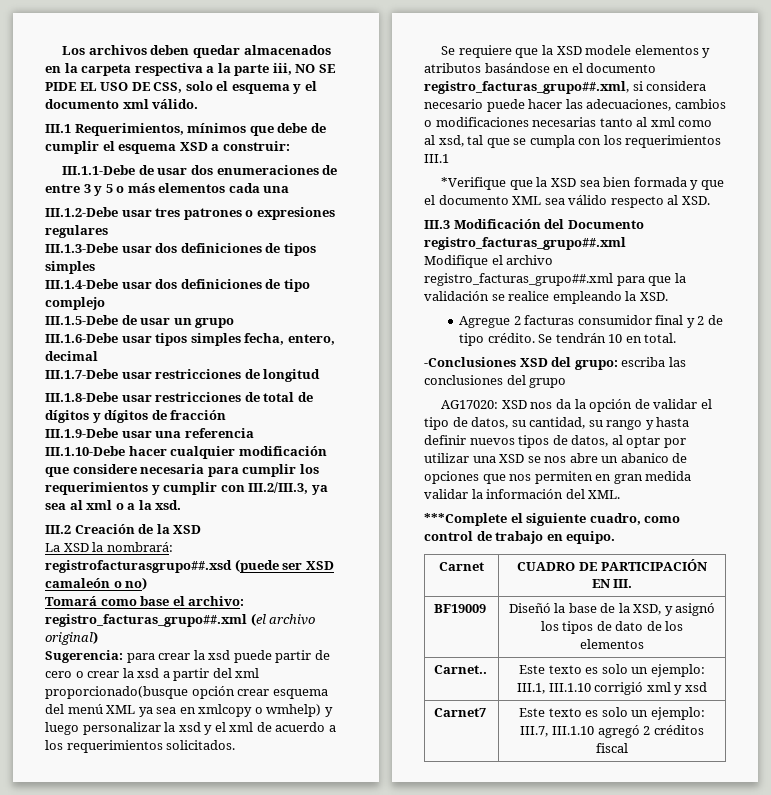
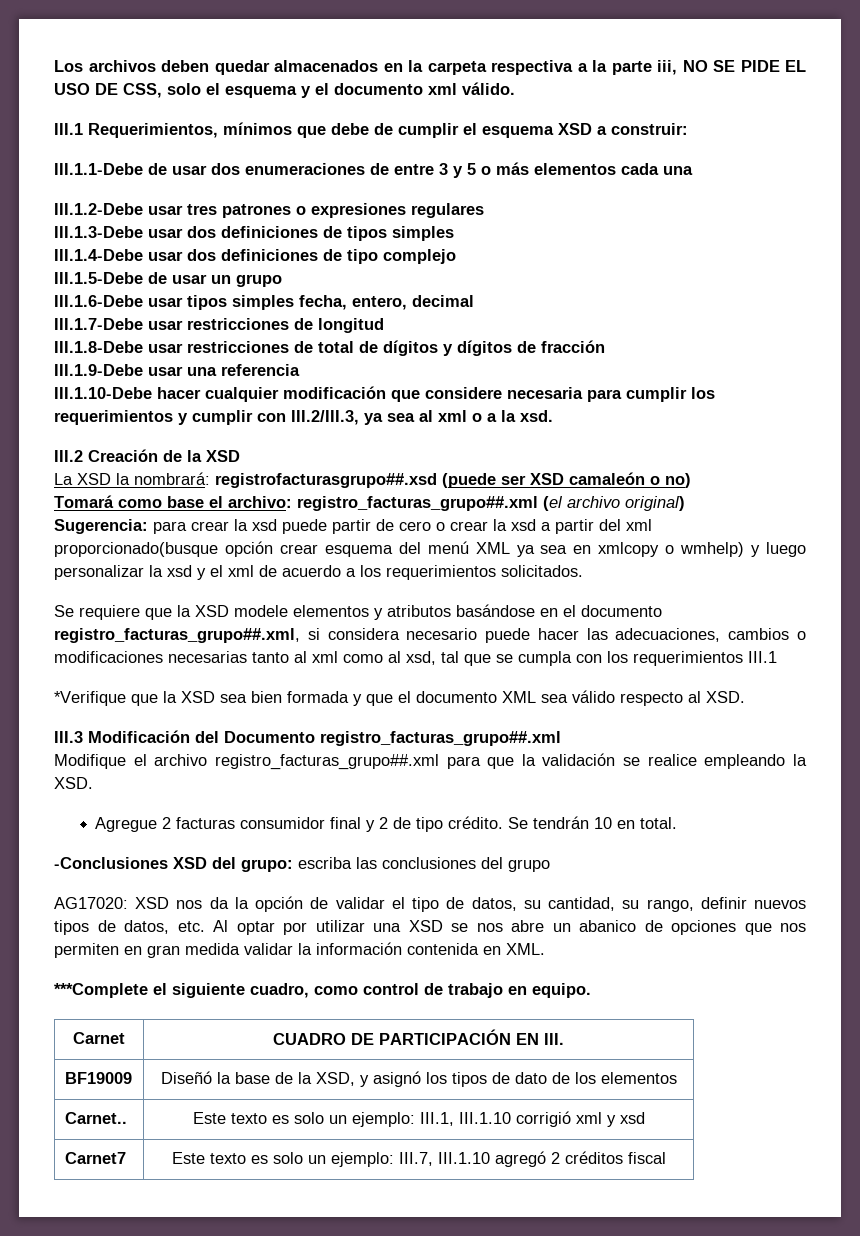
[606,417,690,430] rango y hasta -> [646,899,694,912] rango,
[611,435,623,445] al -> [177,920,228,932] etc. Al
[565,489,585,499] del -> [407,943,501,955] contenida en

